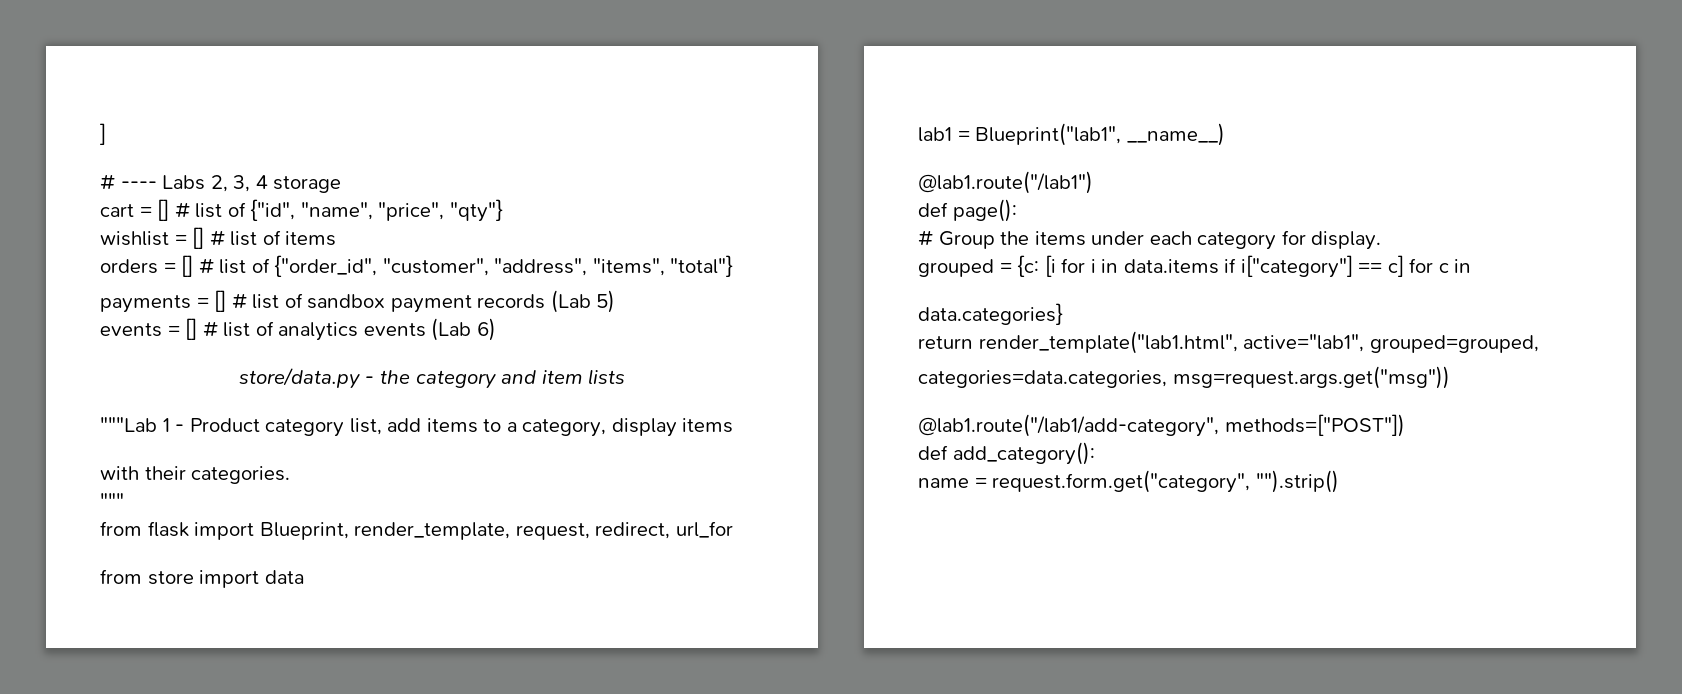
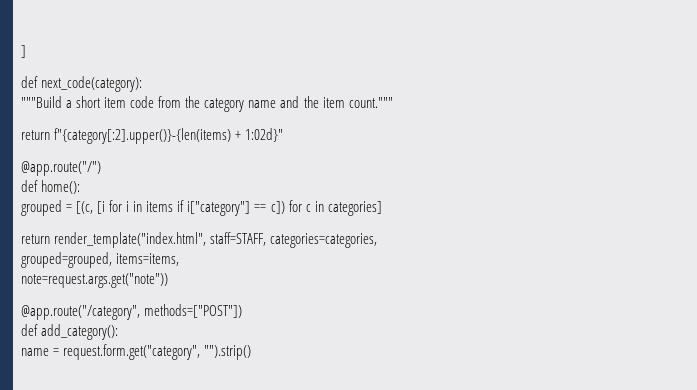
[100,174,342,193] [100,199,503,222] [100,227,337,249] [100,255,734,277] [100,290,616,313] [100,318,496,341] [238,368,626,389] [100,417,734,437] [100,466,291,484] [100,493,124,508] [100,521,733,540] [100,569,304,588] [918,123,1225,146] [918,171,1093,194] [918,199,1017,222] [918,230,1382,250] # ---- Labs 2, 3, 4 storage // cart = [] # list of {"id", "name", "price", "qty"} // wishlist = [] # list of items // orders = [] # list of {"order_id", "customer", "address", "items", "total"} // payments = [] # list of sandbox payment records (Lab 5) // events = [] # list of analytics events (Lab 6) // store/data.py - the category and item lists // """Lab 1 - Product category list, add items to a category, display items // with their categories. // """ // from flask import Blueprint, render_template, request, redirect, url_for // from store import data // lab1 = Blueprint("lab1", __name__) // @lab1.route("/lab1") // def page(): // # Group the items under each category for display. -> [21,76,143,92] [21,96,393,112] [21,128,284,144] [21,161,101,176] [21,180,81,194] def next_code(category): // """Build a short item code from the category name and the item count.""" // return f"{category[:2].upper()}-{len(items) + 1:02d}" // @app.route("/") // def home():
[1017,255,1040,277] {c: -> [76,201,94,214] [(c,
[1123,259,1219,274] data.items -> [146,201,174,212] items
[1387,255,1404,277] c] -> [270,201,285,214] c])
[918,303,1063,325] [918,331,1539,354] [918,366,1450,389] [918,414,1219,437] // data.categories} // return render_template("lab1.html", active="lab1", grouped=grouped, // categories=data.categories, msg=request.args.get("msg")) // @lab1.route("/lab1/add-category", -> [327,201,382,216] [21,232,378,248] [21,252,180,268] [21,273,168,288] [21,305,140,320] categories] // return render_template("index.html", staff=STAFF, categories=categories, // grouped=grouped, items=items, // note=request.args.get("note")) // @app.route("/category",

